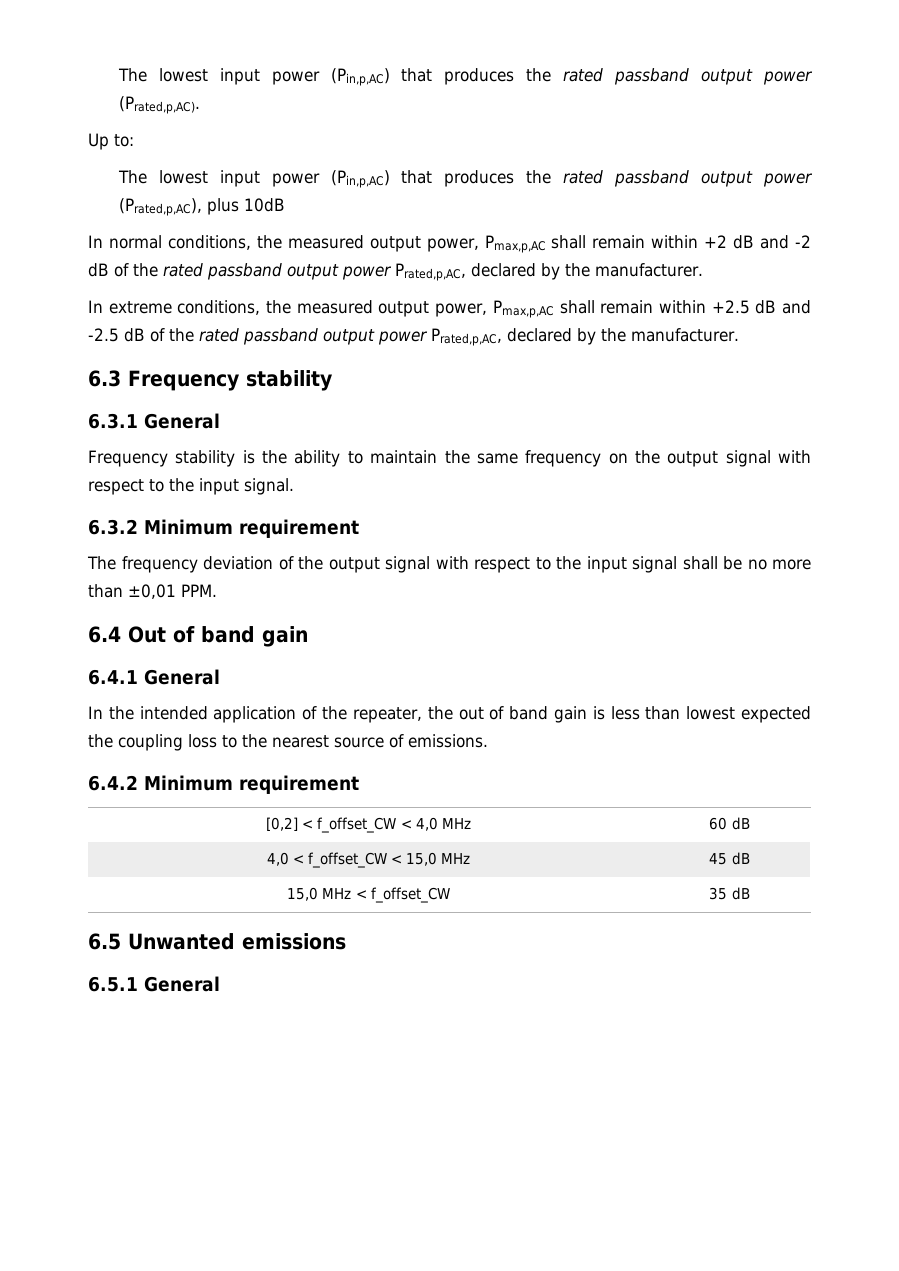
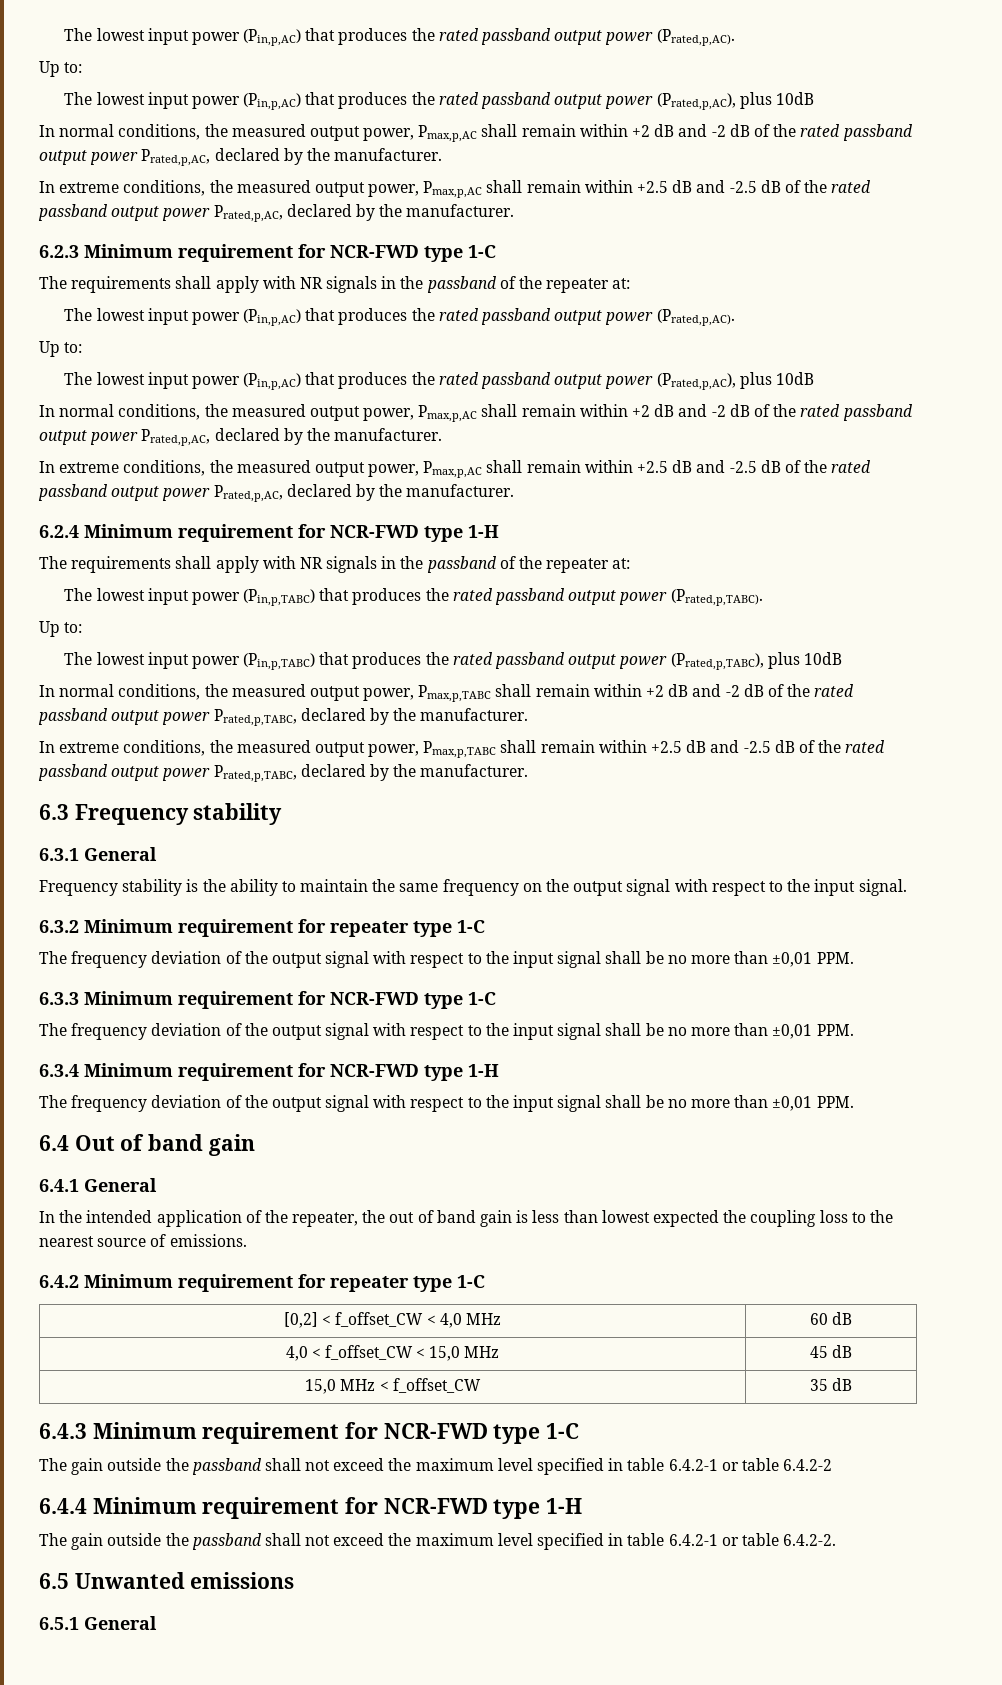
(739, 335) none -> [39,244,496,262] [39,276,631,293] [64,308,735,326] [39,341,83,357] [64,372,814,390] [39,404,913,422] [39,428,443,446] [39,460,872,478] [38,484,515,502] [39,524,499,542] [39,556,631,573] [64,588,763,606] [39,621,83,637] [64,652,842,670] [39,684,855,702] [38,708,529,726] [39,740,886,758] [38,764,529,782] // 6.2.3 Minimum requirement for NCR-FWD type 1-C // The requirements shall apply with NR signals in the passband of the repeater at: // The lowest input power (Pin,p,AC) that produces the rated passband output power (Prated,p,AC). // Up to: // The lowest input power (Pin,p,AC) that produces the rated passband output power (Prated,p,AC), plus 10dB // In normal conditions, the measured output power, Pmax,p,AC shall remain within +2 dB and -2 dB of the rated passband output power Prated,p,AC, declared by the manufacturer. // In extreme conditions, the measured output power, Pmax,p,AC shall remain within +2.5 dB and -2.5 dB of the rated passband output power Prated,p,AC, declared by the manufacturer. // 6.2.4 Minimum requirement for NCR-FWD type 1-H // The requirements shall apply with NR signals in the passband of the repeater at: // The lowest input power (Pin,p,TABC) that produces the rated passband output power (Prated,p,TABC). // Up to: // The lowest input power (Pin,p,TABC) that produces the rated passband output power (Prated,p,TABC), plus 10dB // In normal conditions, the measured output power, Pmax,p,TABC shall remain within +2 dB and -2 dB of the rated passband output power Prated,p,TABC, declared by the manufacturer. // In extreme conditions, the measured output power, Pmax,p,TABC shall remain within +2.5 dB and -2.5 dB of the rated passband output power Prated,p,TABC, declared by the manufacturer.
(359, 528) none -> [298,919,485,937] [39,951,854,968] [39,991,496,1009] [39,1023,854,1040] [39,1063,499,1081] for repeater type 1-C // The frequency deviation of the output signal with respect to the input signal shall be no more than ±0,01 PPM. // 6.3.3 Minimum requirement for NCR-FWD type 1-C // The frequency deviation of the output signal with respect to the input signal shall be no more than ±0,01 PPM. // 6.3.4 Minimum requirement for NCR-FWD type 1-H
(359, 784) none -> [298,1274,485,1292] for repeater type 1-C
(750, 893) none -> [39,1422,580,1444] [39,1458,833,1475] [39,1497,583,1519] [39,1533,837,1550] // 6.4.3 Minimum requirement for NCR-FWD type 1-C // The gain outside the passband shall not exceed the maximum level specified in table 6.4.2-1 or table 6.4.2-2 // 6.4.4 Minimum requirement for NCR-FWD type 1-H // The gain outside the passband shall not exceed the maximum level specified in table 6.4.2-1 or table 6.4.2-2.

